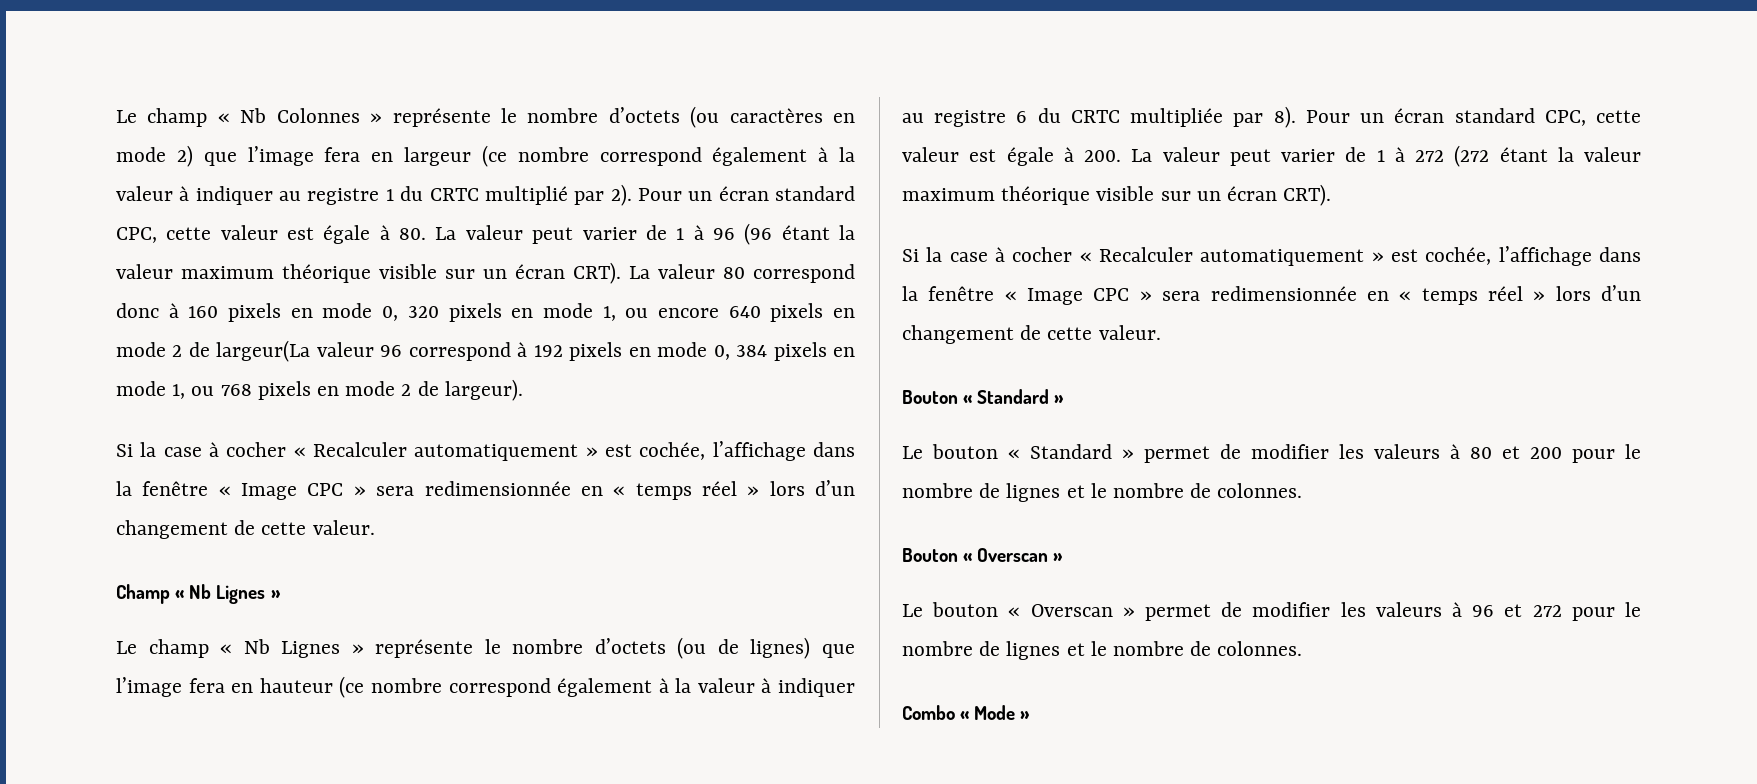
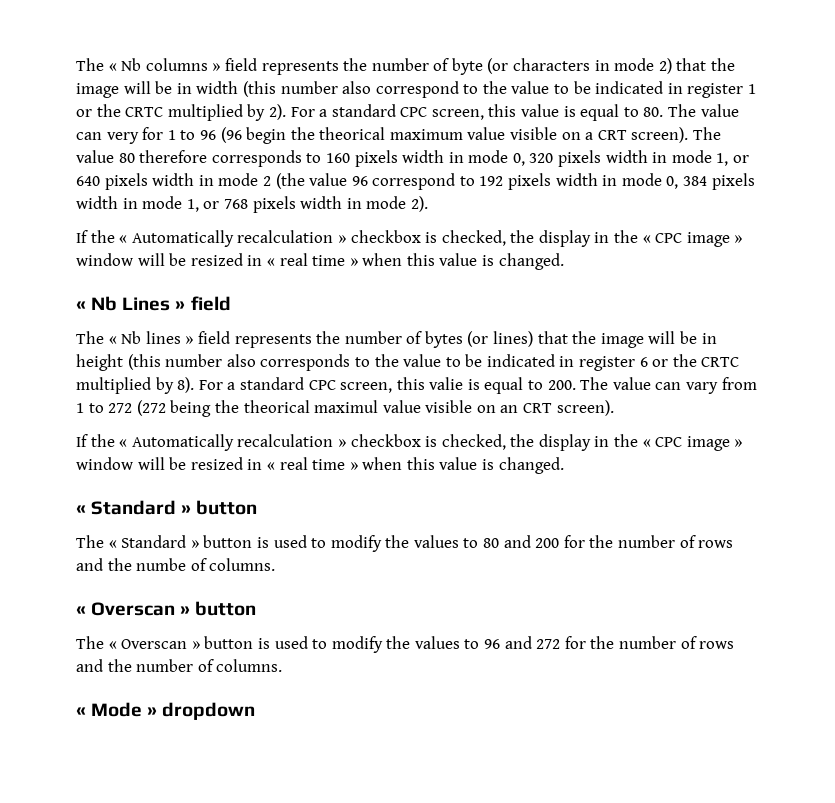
[116,106,855,128] [116,145,855,167] [116,184,855,206] [116,223,856,245] [116,262,855,284] [116,303,855,322] [116,340,374,362] Le champ « Nb Colonnes » représente le nombre d’octets (ou caractères en mode 2) que l’image fera en largeur (ce nombre correspond également à la valeur à indiquer au registre 1 du CRTC multiplié par 2). Pour un écran standard CPC, cette valeur est égale à 80. La valeur peut varier de 1 à 96 (96 étant la valeur maximum théorique visible sur un écran CRT). La valeur 80 correspond donc à 160 pixels en mode 0, 320 pixels en mode 1, ou encore 640 pixels en mode 2 de largeur(La valeur -> [76,58,736,75] [76,81,757,98] [76,104,739,121] [76,127,722,144] [76,150,750,167] [76,173,348,190] The « Nb columns » field represents the number of byte (or characters in mode 2) that the image will be in width (this number also correspond to the value to be indicated in register 1 or the CRTC multiplied by 2). For a standard CPC screen, this value is equal to 80. The value can very for 1 to 96 (96 begin the theorical maximum value visible on a CRT screen). The value 80 therefore corresponds to 160 pixels width in mode 0, 320 pixels width in mode 1, or 640 pixels width in mode 2 (the value
[517,342,528,357] à -> [459,176,475,186] to
[628,347,651,357] en -> [555,173,618,186] width in
[833,347,856,357] [116,381,215,399] en mode 1, ou -> [76,196,220,212] width in mode 1, or
[317,379,523,401] [116,441,855,461] [116,480,856,500] [116,520,375,539] [116,584,281,604] [116,637,855,659] [116,676,856,698] [902,106,1641,128] [902,145,1641,167] [902,184,1332,206] [902,246,1641,266] [902,285,1641,305] [902,325,1161,344] [902,389,1065,404] [902,444,1641,463] [902,483,1303,502] [902,548,1064,562] [902,602,1642,621] [902,641,1303,660] [902,705,955,720] en mode 2 de largeur). // Si la case à cocher « Recalculer automatiquement » est cochée, l’affichage dans la fenêtre « Image CPC » sera redimensionnée en « temps réel » lors d’un changement de cette valeur. // Champ « Nb Lignes » // Le champ « Nb Lignes » représente le nombre d’octets (ou de lignes) que l’image fera en hauteur (ce nombre correspond également à la valeur à indiquer au registre 6 du CRTC multipliée par 8). Pour un écran standard CPC, cette valeur est égale à 200. La valeur peut varier de 1 à 272 (272 étant la valeur maximum théorique visible sur un écran CRT). // Si la case à cocher « Recalculer automatiquement » est cochée, l’affichage dans la fenêtre « Image CPC » sera redimensionnée en « temps réel » lors d’un changement de cette valeur. // Bouton « Standard » // Le bouton « Standard » permet de modifier les valeurs à 80 et 200 pour le nombre de lignes et le nombre de colonnes. // Bouton « Overscan » // Le bouton « Overscan » permet de modifier les valeurs à 96 et 272 pour le nombre de lignes et le nombre de colonnes. // Combo -> [300,196,428,212] [76,230,743,247] [76,253,564,270] [76,296,231,311] [76,331,717,348] [76,354,740,371] [76,377,757,394] [76,400,614,417] [76,434,743,451] [76,457,564,474] [76,500,258,515] [76,535,734,552] [76,558,276,571] [76,601,257,616] [76,636,735,653] [76,659,283,672] width in mode 2). // If the « Automatically recalculation » checkbox is checked, the display in the « CPC image » window will be resized in « real time » when this value is changed. // « Nb Lines » field // The « Nb lines » field represents the number of bytes (or lines) that the image will be in height (this number also corresponds to the value to be indicated in register 6 or the CRTC multiplied by 8). For a standard CPC screen, this valie is equal to 200. The value can vary from 1 to 272 (272 being the theorical maximul value visible on an CRT screen). // If the « Automatically recalculation » checkbox is checked, the display in the « CPC image » window will be resized in « real time » when this value is changed. // « Standard » button // The « Standard » button is used to modify the values to 80 and 200 for the number of rows and the numbe of columns. // « Overscan » button // The « Overscan » button is used to modify the values to 96 and 272 for the number of rows and the number of columns. //
(1031, 715) none -> [162,702,256,720] dropdown

